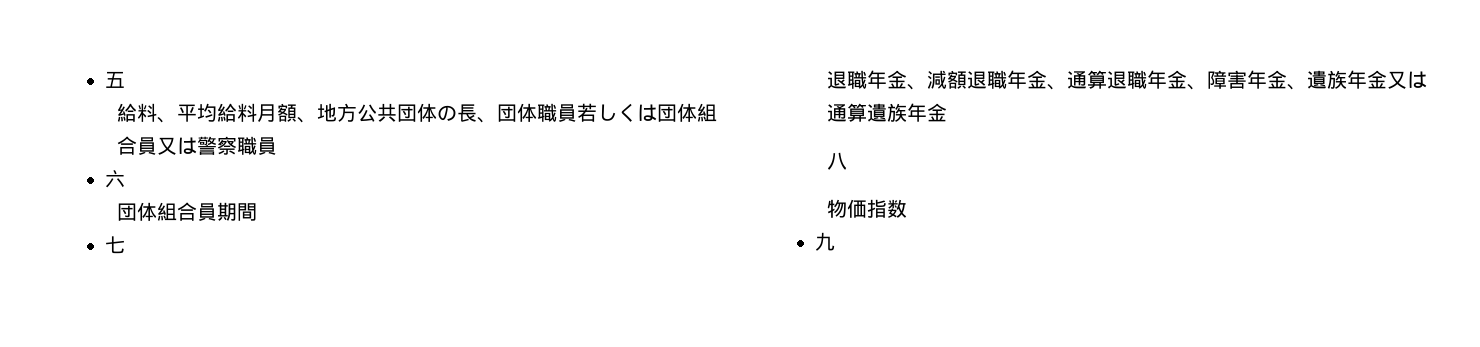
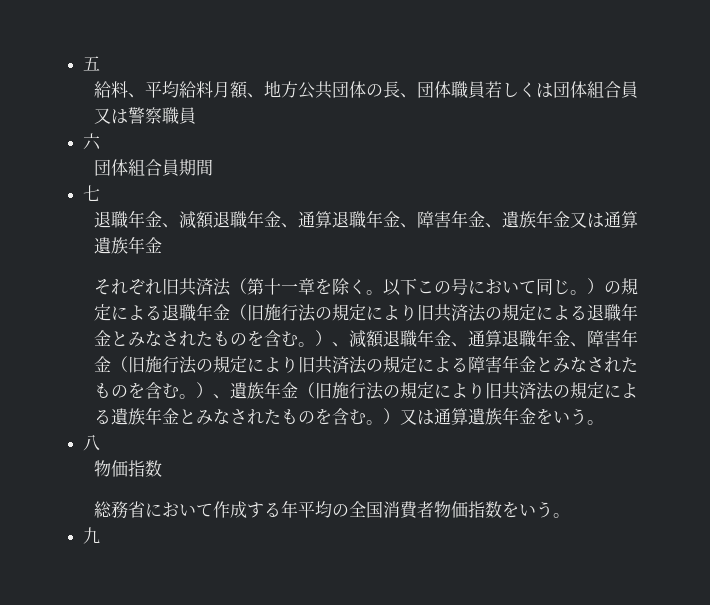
[827,152,848,170] [827,199,908,218] 八 // 物価指数 -> [93,278,638,296] [93,303,638,322] [93,329,638,348] [93,355,638,374] [93,381,638,400] [93,407,604,425] [83,434,101,451] [93,460,162,477] [93,500,570,519] それぞれ旧共済法（第十一章を除く。以下この号において同じ。）の規定による退職年金（旧施行法の規定により旧共済法の規定による退職年金とみなされたものを含む。）、減額退職年金、通算退職年金、障害年金（旧施行法の規定により旧共済法の規定による障害年金とみなされたものを含む。）、遺族年金（旧施行法の規定により旧共済法の規定による遺族年金とみなされたものを含む。）又は通算遺族年金をいう。 // 八 // 物価指数 // 総務省において作成する年平均の全国消費者物価指数をいう。

